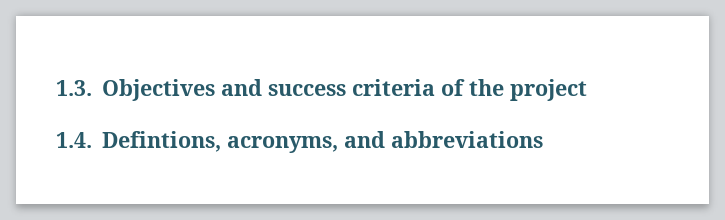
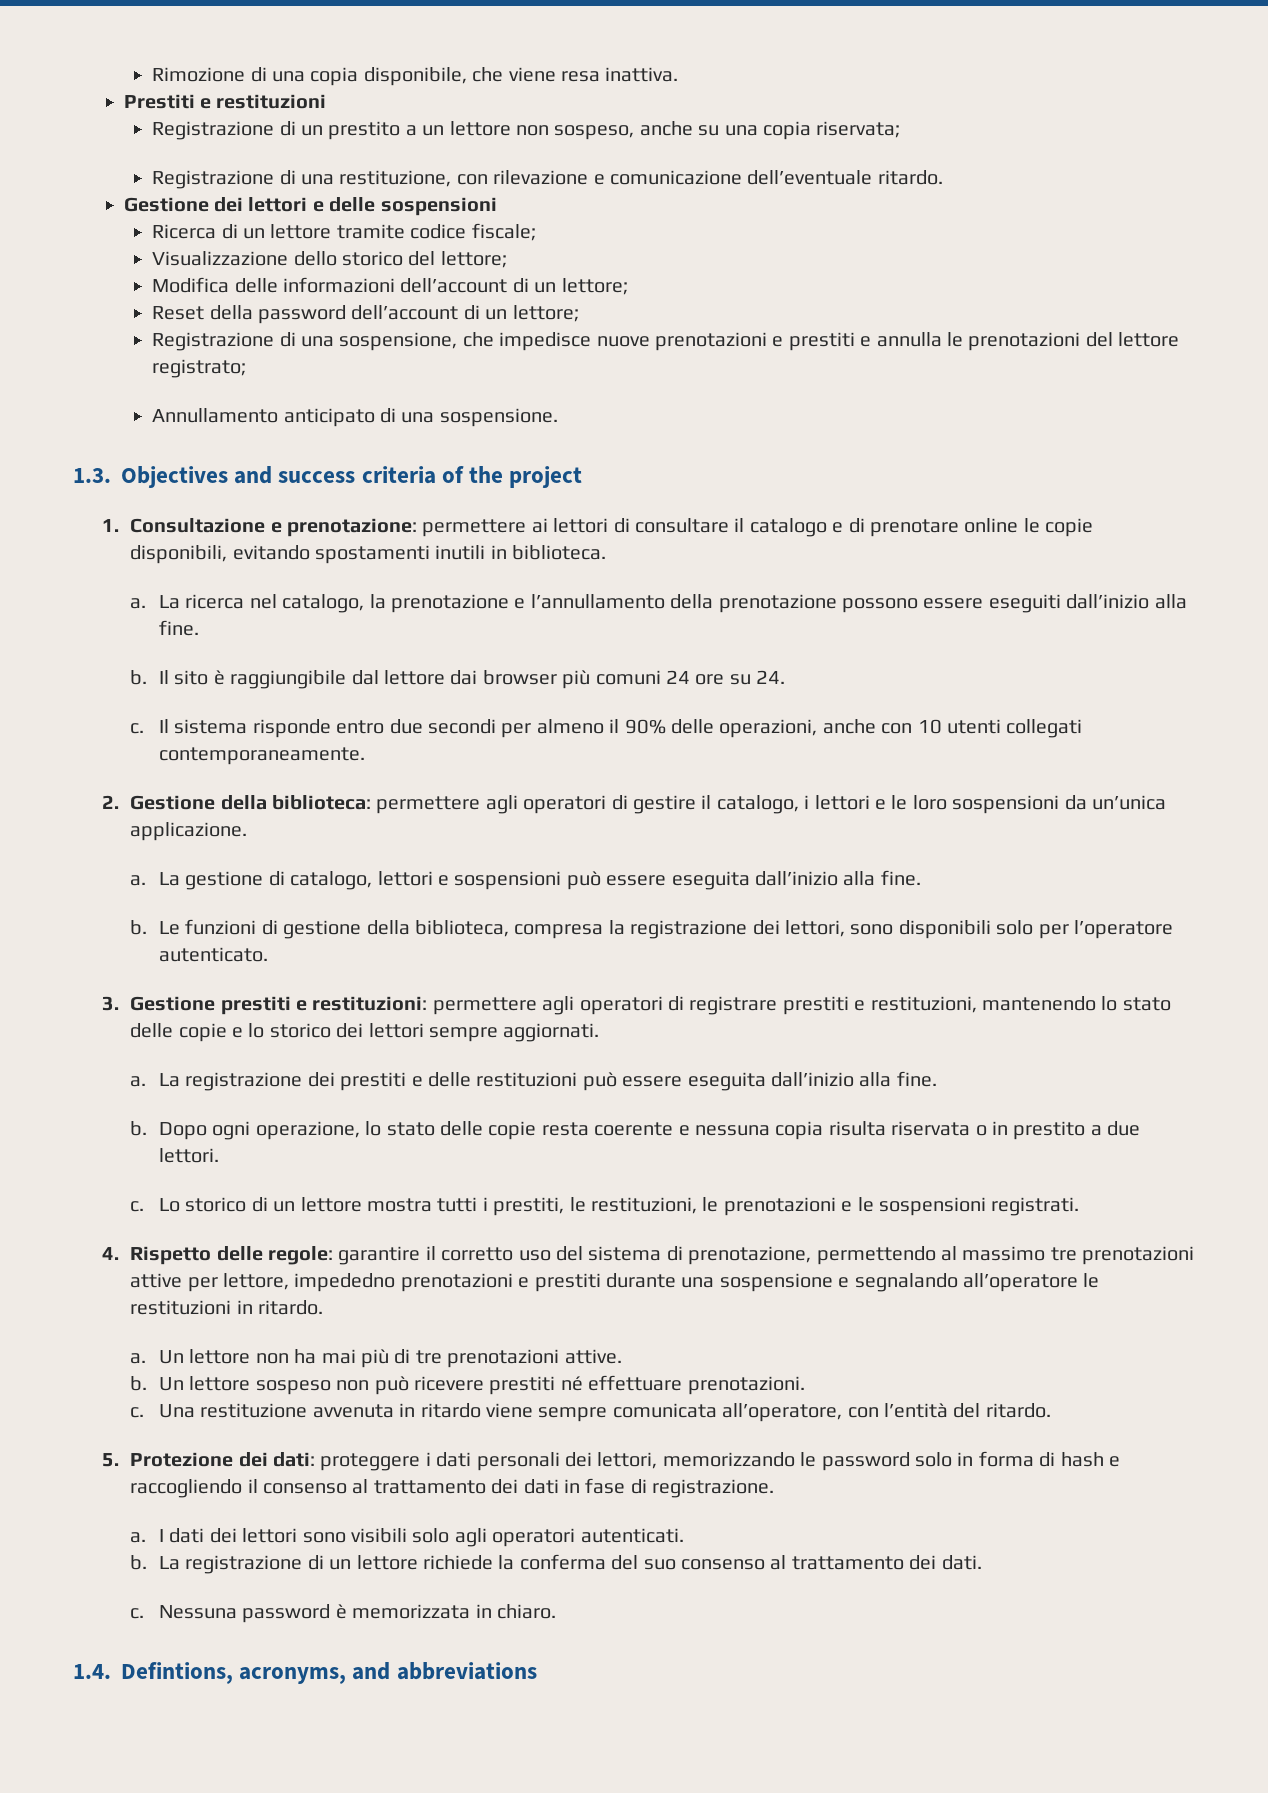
(56, 88) none -> [152,67,679,86] [123,94,327,109] [152,121,901,140] [152,170,943,189] [123,197,497,216] [152,223,536,241] [152,251,507,268] [152,277,628,295] [152,305,579,324] [152,332,1180,351] [152,359,247,378] [152,408,558,427] Rimozione di una copia disponibile, che viene resa inattiva. // Prestiti e restituzioni // Registrazione di un prestito a un lettore non sospeso, anche su una copia riservata; // Registrazione di una restituzione, con rilevazione e comunicazione dell’eventuale ritardo. // Gestione dei lettori e delle sospensioni // Ricerca di un lettore tramite codice fiscale; // Visualizzazione dello storico del lettore; // Modifica delle informazioni dell’account di un lettore; // Reset della password dell’account di un lettore; // Registrazione di una sospensione, che impedisce nuove prenotazioni e prestiti e annulla le prenotazioni del lettore registrato; // Annullamento anticipato di una sospensione. //
(587, 90) none -> [101,518,1094,537] [130,545,607,564] [130,594,1187,613] [158,620,199,636] [130,670,786,689] [130,719,1083,738] [158,747,365,765] [101,795,1167,814] [130,822,248,841] [130,870,921,890] [130,919,1173,939] [158,947,268,962] [101,996,1171,1015] [130,1023,600,1042] [130,1071,937,1091] [130,1121,1141,1140] [158,1148,219,1163] [130,1197,1080,1216] [101,1246,1195,1265] [130,1273,1100,1292] [130,1300,324,1315] [130,1349,622,1368] [130,1375,805,1395] [130,1403,1051,1422] [101,1451,1121,1471] [130,1478,775,1498] [130,1528,684,1547] [130,1554,982,1574] [130,1604,556,1623] // 1. Consultazione e prenotazione: permettere ai lettori di consultare il catalogo e di prenotare online le copie disponibili, evitando spostamenti inutili in biblioteca. // a. La ricerca nel catalogo, la prenotazione e l’annullamento della prenotazione possono essere eseguiti dall’inizio alla fine. // b. Il sito è raggiungibile dal lettore dai browser più comuni 24 ore su 24. // c. Il sistema risponde entro due secondi per almeno il 90% delle operazioni, anche con 10 utenti collegati contemporaneamente. // 2. Gestione della biblioteca: permettere agli operatori di gestire il catalogo, i lettori e le loro sospensioni da un’unica applicazione. // a. La gestione di catalogo, lettori e sospensioni può essere eseguita dall’inizio alla fine. // b. Le funzioni di gestione della biblioteca, compresa la registrazione dei lettori, sono disponibili solo per l’operatore autenticato. // 3. Gestione prestiti e restituzioni: permettere agli operatori di registrare prestiti e restituzioni, mantenendo lo stato delle copie e lo storico dei lettori sempre aggiornati. // a. La registrazione dei prestiti e delle restituzioni può essere eseguita dall’inizio alla fine. // b. Dopo ogni operazione, lo stato delle copie resta coerente e nessuna copia risulta riservata o in prestito a due lettori. // c. Lo storico di un lettore mostra tutti i prestiti, le restituzioni, le prenotazioni e le sospensioni registrati. // 4. Rispetto delle regole: garantire il corretto uso del sistema di prenotazione, permettendo al massimo tre prenotazioni attive per lettore, impededno prenotazioni e prestiti durante una sospensione e segnalando all’operatore le restituzioni in ritardo. // a. Un lettore non ha mai più di tre prenotazioni attive. // b. Un lettore sospeso non può ricevere prestiti né effettuare prenotazioni. // c. Una restituzione avvenuta in ritardo viene sempre comunicata all’operatore, con l’entità del ritardo. // 5. Protezione dei dati: proteggere i dati personali dei lettori, memorizzando le password solo in forma di hash e raccogliendo il consenso al trattamento dei dati in fase di registrazione. // a. I dati dei lettori sono visibili solo agli operatori autenticati. // b. La registrazione di un lettore richiede la conferma del suo consenso al trattamento dei dati. // c. Nessuna password è memorizzata in chiaro.

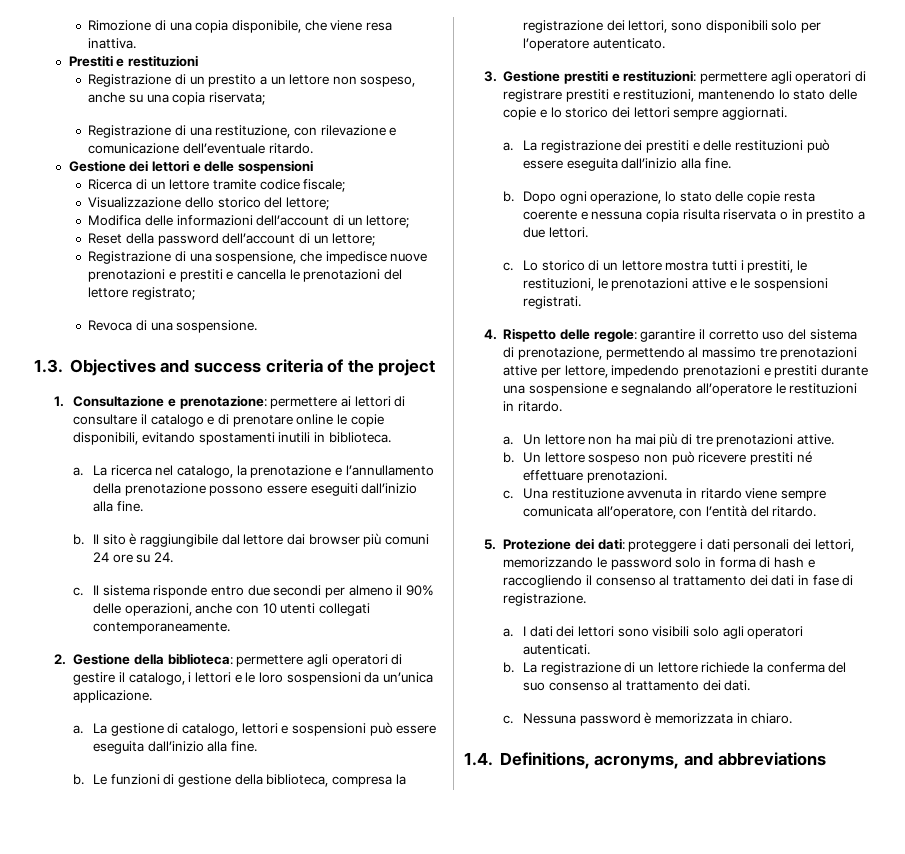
[876,332,942,347] annulla -> [236,269,286,280] cancella
[152,408,375,427] Annullamento anticipato -> [88,320,133,331] Revoca
(836, 1206) none -> [692,278,727,289] attive
[294,1273,396,1292] impededno -> [611,365,680,378] impedendo
[121,1662,233,1684] Defintions, -> [499,752,590,769] Definitions,

